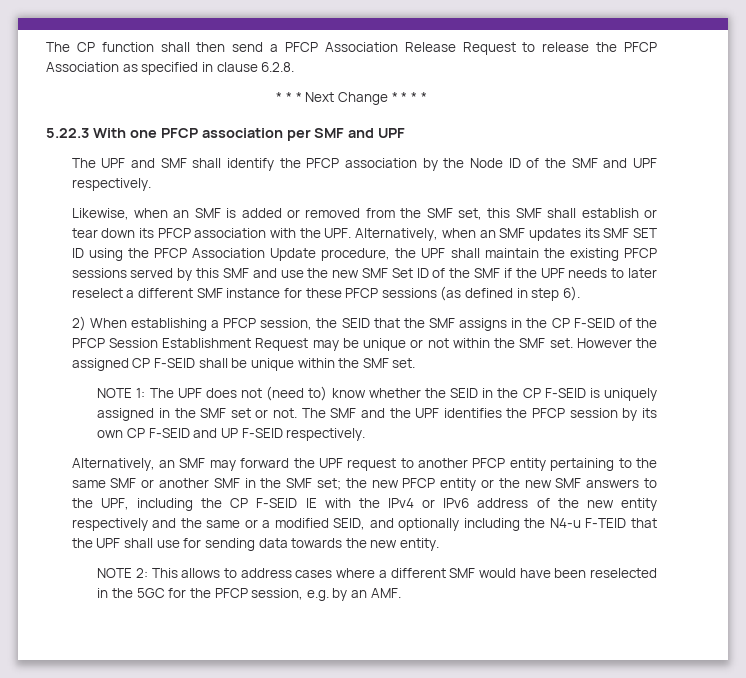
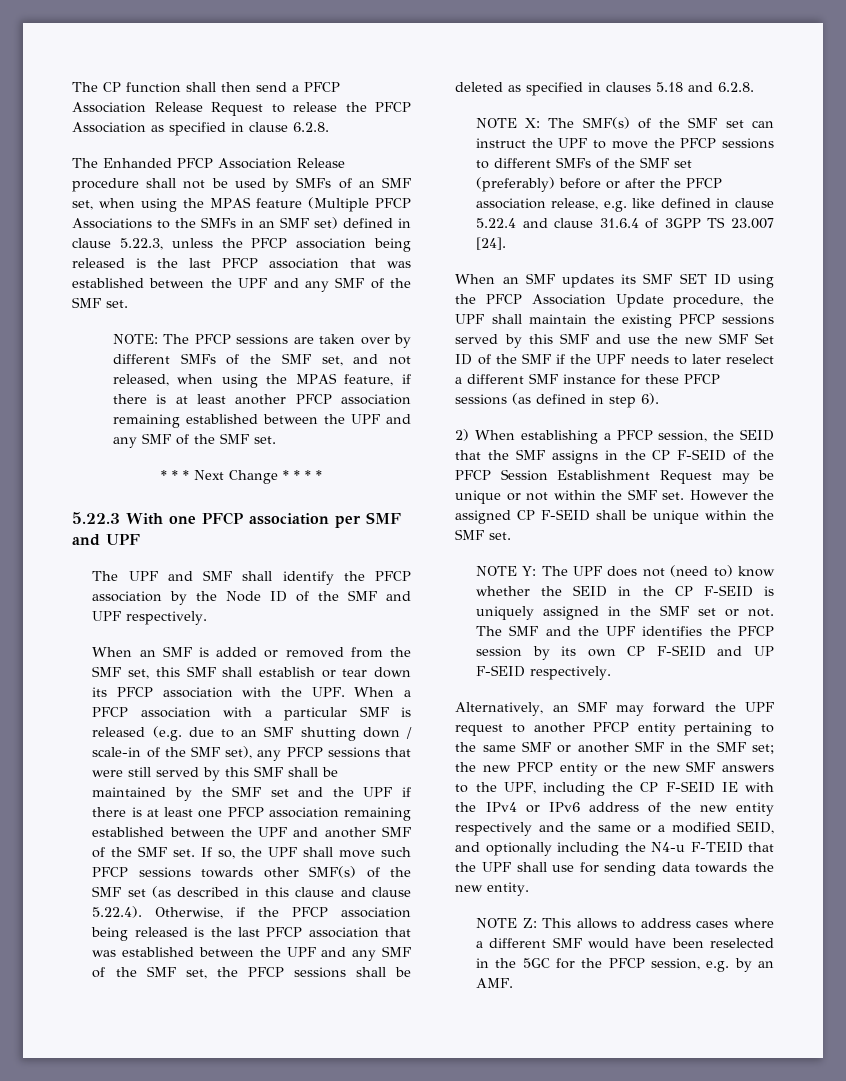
(295, 67) none -> [72,158,345,169] [72,177,412,192] [72,197,411,212] [72,217,411,229] [72,238,412,252] [72,258,411,269] [72,277,411,292] [72,297,128,308] [112,334,411,348] [112,353,411,366] [112,373,411,388] [112,394,412,405] [112,414,412,428] [112,433,276,448] // The Enhanded PFCP Association Release procedure shall not be used by SMFs of an SMF set, when using the MPAS feature (Multiple PFCP Associations to the SMFs in an SMF set) defined in clause 5.22.3, unless the PFCP association being released is the last PFCP association that was established between the UPF and any SMF of the SMF set. // NOTE: The PFCP sessions are taken over by different SMFs of the SMF set, and not released, when using the MPAS feature, if there is at least another PFCP association remaining established between the UPF and any SMF of the SMF set.
[71,208,169,220] Likewise, when -> [92,647,133,657] When
[355,228,476,241] Alternatively, when -> [354,687,411,697] [92,706,412,721] [92,726,412,741] [92,746,411,761] [92,766,339,781] [92,786,412,801] [92,807,411,821] [92,826,411,838] [92,846,411,859] [92,866,412,878] [92,886,411,898] [92,906,411,919] [91,927,411,941] [92,946,411,961] [92,966,411,979] [455,82,755,96] [475,117,774,129] [475,138,774,149] [475,157,692,169] [475,177,722,192] [475,198,774,212] [475,217,774,229] [475,237,506,250] [455,274,496,284] When a PFCP association with a particular SMF is released (e.g. due to an SMF shutting down / scale-in of the SMF set), any PFCP sessions that were still served by this SMF shall be maintained by the SMF set and the UPF if there is at least one PFCP association remaining established between the UPF and another SMF of the SMF set. If so, the UPF shall move such PFCP sessions towards other SMF(s) of the SMF set (as described in this clause and clause 5.22.4). Otherwise, if the PFCP association being released is the last PFCP association that was established between the UPF and any SMF of the SMF set, the PFCP sessions shall be deleted as specified in clauses 5.18 and 6.2.8. // NOTE X: The SMF(s) of the SMF set can instruct the UPF to move the PFCP sessions to different SMFs of the SMF set (preferably) before or after the PFCP association release, e.g. like defined in clause 5.22.4 and clause 31.6.4 of 3GPP TS 23.007 [24]. // When
[136,388,146,398] 1: -> [522,566,537,576] Y:
[136,568,149,578] 2: -> [522,918,537,928] Z:

